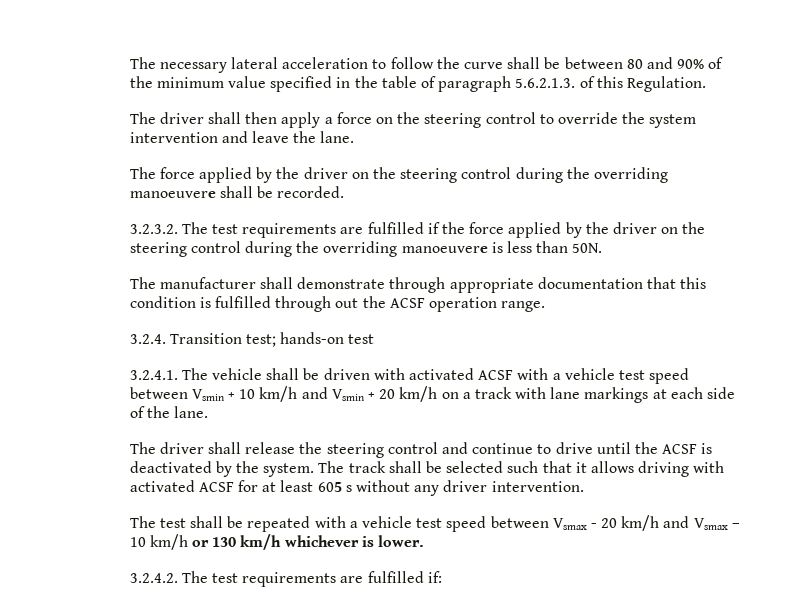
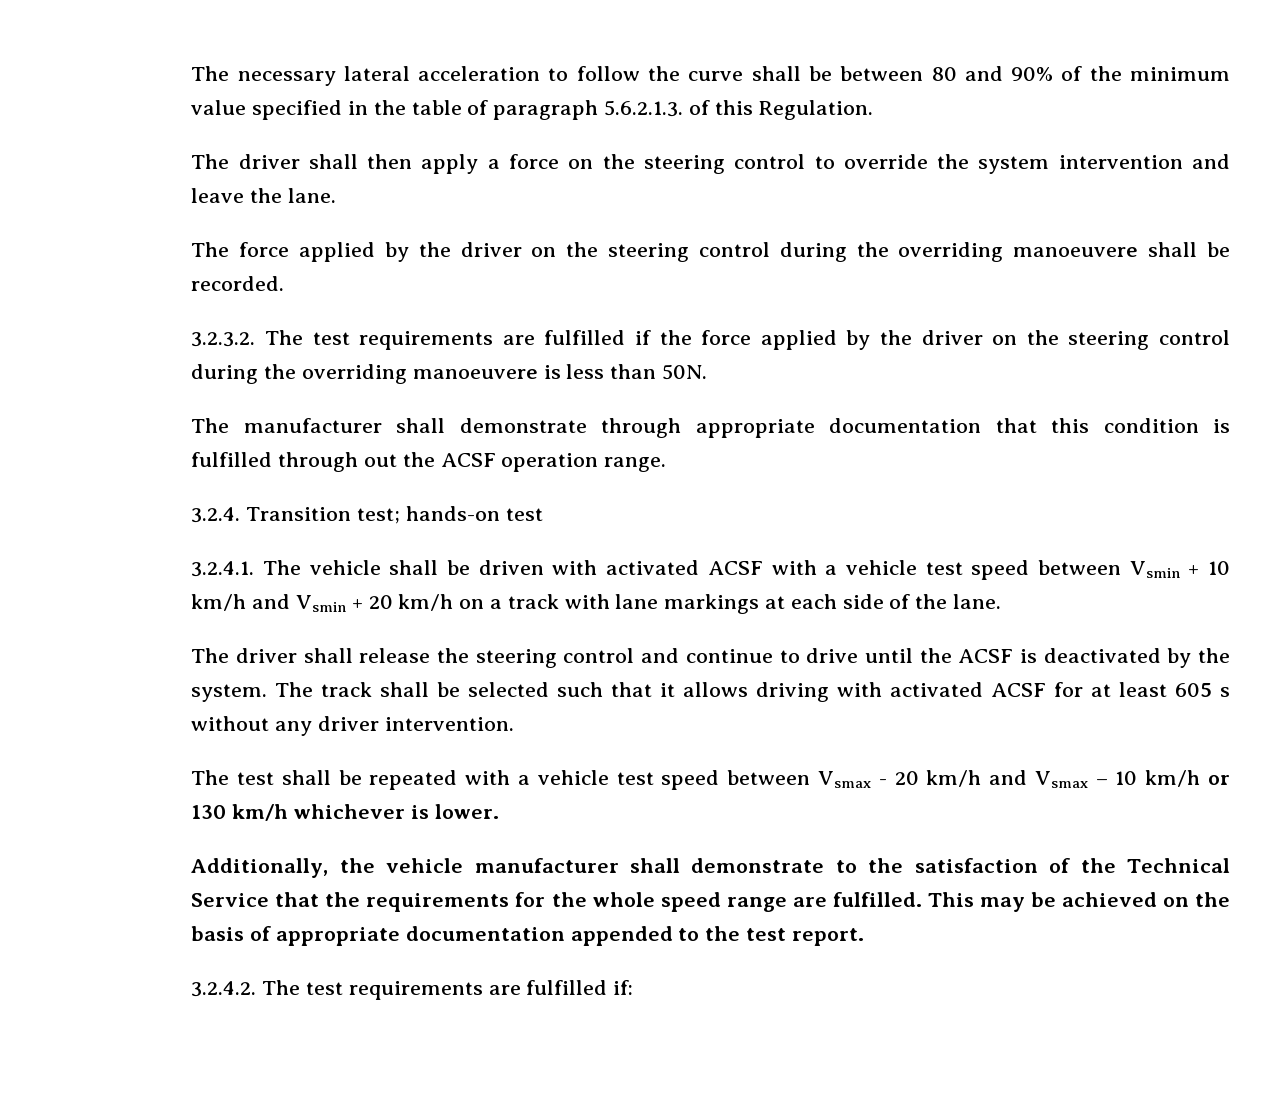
(424, 541) none -> [191,858,1231,878] [191,892,1230,912] [191,926,864,946] // Additionally, the vehicle manufacturer shall demonstrate to the satisfaction of the Technical Service that the requirements for the whole speed range are fulfilled. This may be achieved on the basis of appropriate documentation appended to the test report.

